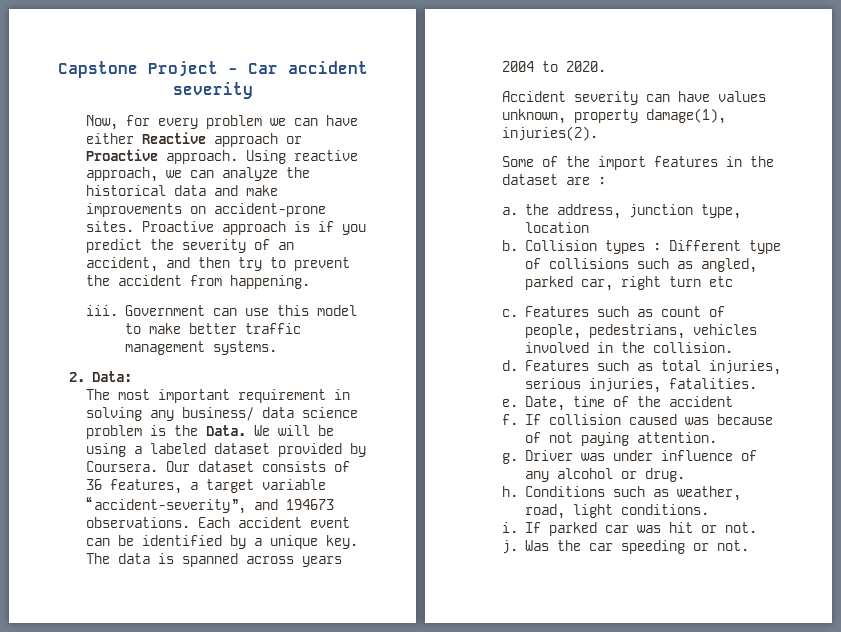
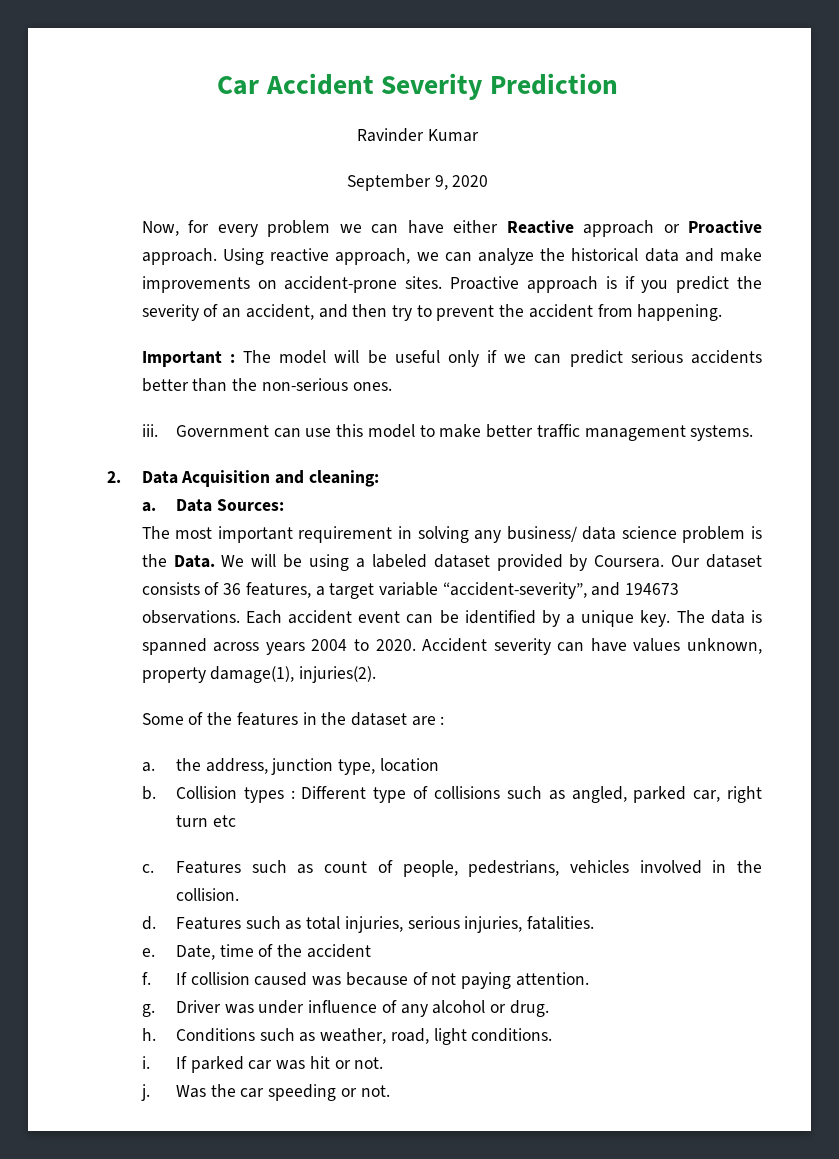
[57,61,368,78] [172,82,253,99] Capstone Project - Car accident severity -> [217,73,618,100] [357,128,479,142] [346,174,489,191] Car Accident Severity Prediction // Ravinder Kumar // September 9, 2020
(310, 282) none -> [141,350,763,367] [141,378,392,392] // Important : The model will be useful only if we can predict serious accidents better than the non-serious ones.
[92,371,133,382] Data: -> [141,470,379,487] [141,499,284,512] Data Acquisition and cleaning: // a. Data Sources:
(606, 66) // -> (416, 645) none
[597,156,646,170] import -> (233, 718) none

